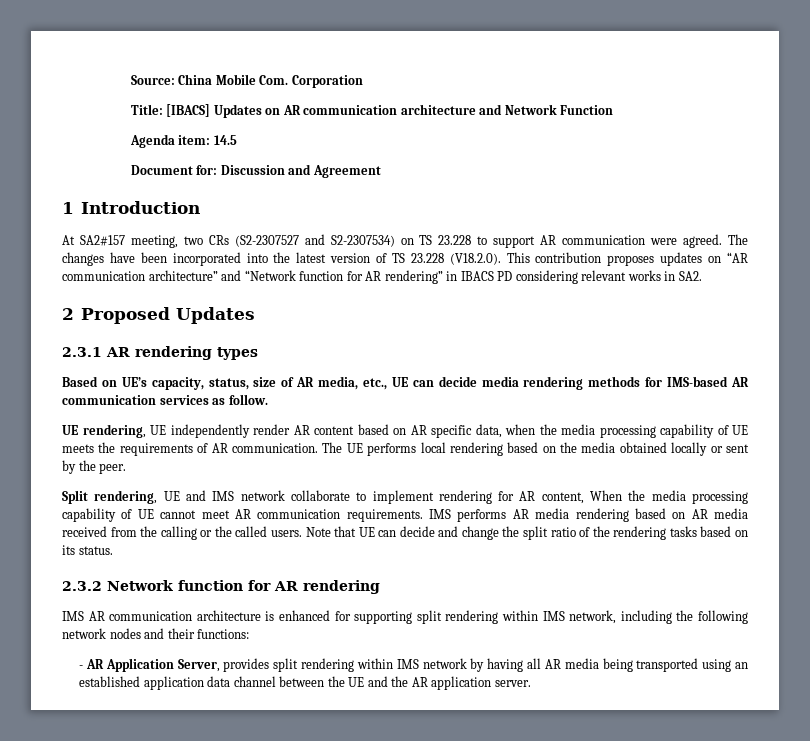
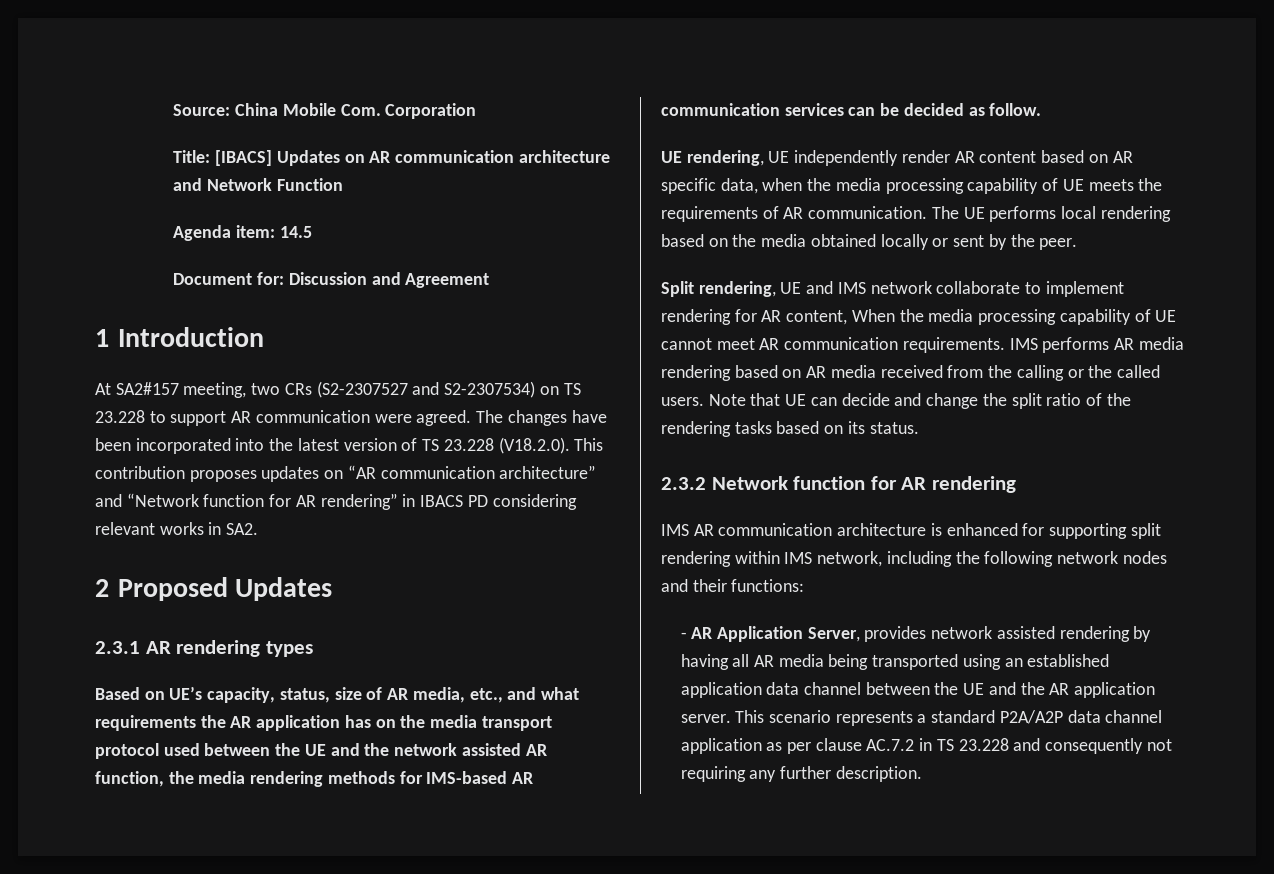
[391,376,477,387] UE can decide -> [507,687,579,700] [95,715,552,731] [95,743,547,759] [95,771,194,787] and what requirements the AR application has on the media transport protocol used between the UE and the network assisted AR function, the
(209, 400) none -> [848,103,964,116] can be decided
[273,658,467,672] split rendering within IMS network -> [931,626,1130,642] network assisted rendering
(531, 683) none -> [735,710,1163,726] [680,738,1172,754] [680,766,922,782] This scenario represents a standard P2A/A2P data channel application as per clause AC.7.2 in TS 23.228 and consequently not requiring any further description.

